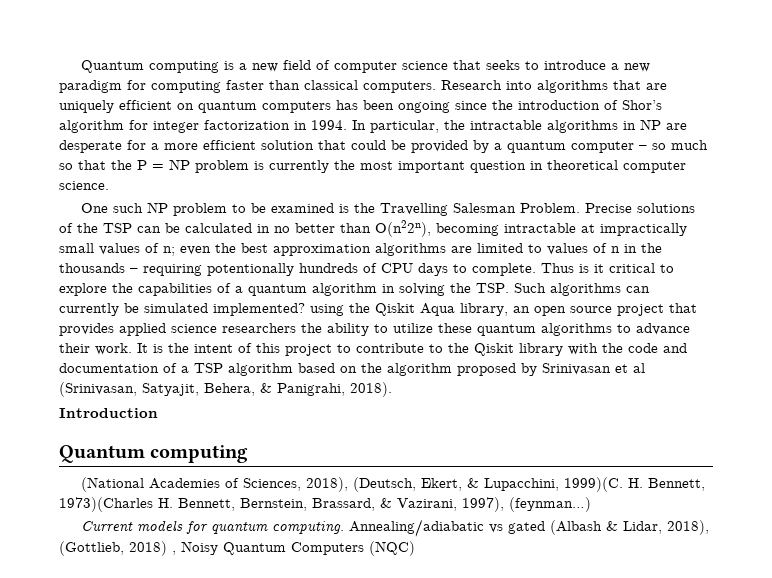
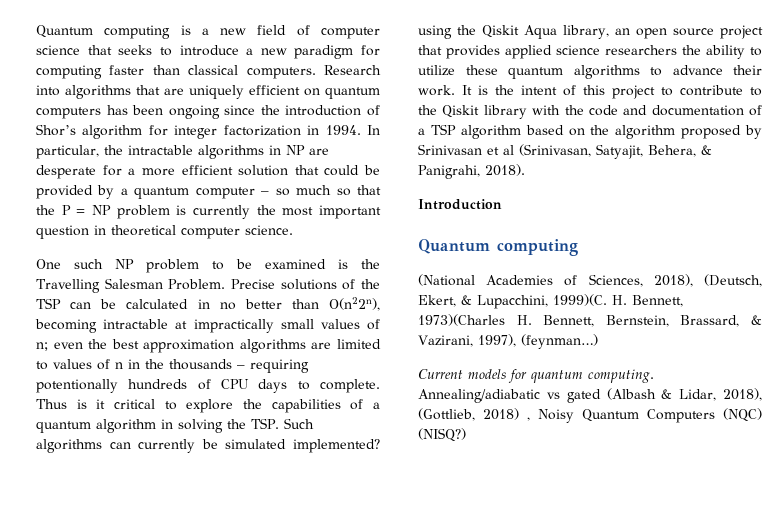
(415, 548) none -> [418,428,466,442] (NISQ?)

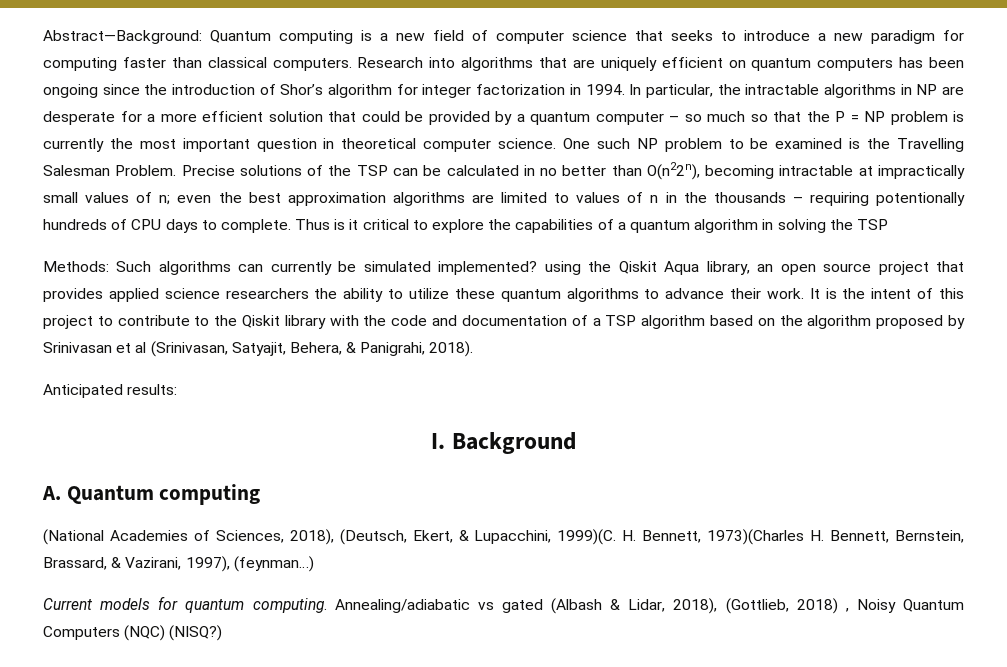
(36, 31) none -> [43,30,202,44] Abstract—Background:
(293, 230) // -> (557, 143) none
[251,418,279,429] TSP. -> [856,219,888,230] [43,261,109,272] TSP // Methods:
[418,199,502,210] Introduction // -> [43,384,178,398] [431,432,576,454] [42,486,61,500] Anticipated results: // I. Background // A.

